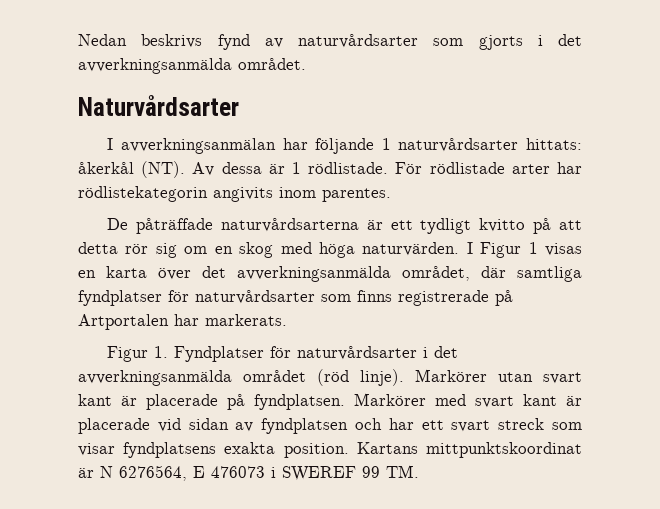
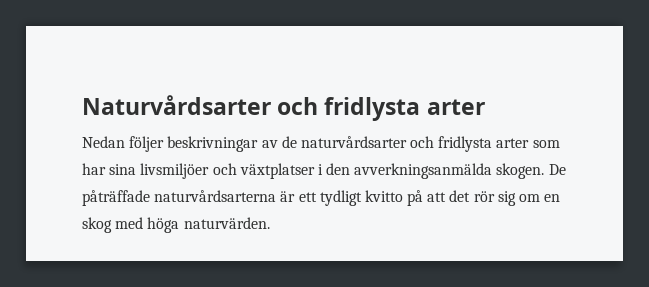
[78,34,582,50] [78,58,306,74] [78,95,239,116] [107,138,582,154] [78,161,582,178] [78,186,391,202] Nedan beskrivs fynd av naturvårdsarter som gjorts i det avverkningsanmälda området. // Naturvårdsarter // I avverkningsanmälan har följande 1 naturvårdsarter hittats: åkerkål (NT). Av dessa är 1 rödlistade. För rödlistade arter har rödlistekategorin angivits inom parentes. // -> [82,95,485,121] [82,136,560,152] [82,163,545,179] Naturvårdsarter och fridlysta arter // Nedan följer beskrivningar av de naturvårdsarter och fridlysta arter som har sina livsmiljöer och växtplatser i den avverkningsanmälda skogen.
[78,242,118,254] detta -> [449,190,471,202] det
[466,242,582,258] [78,266,582,282] [78,290,513,306] [78,314,287,330] [107,346,459,362] [78,369,582,386] [78,393,582,410] [78,418,583,434] [78,442,582,458] [78,465,419,481] I Figur 1 visas en karta över det avverkningsanmälda området, där samtliga fyndplatser för naturvårdsarter som finns registrerade på Artportalen har markerats. // Figur 1. Fyndplatser för naturvårdsarter i det avverkningsanmälda området (röd linje). Markörer utan svart kant är placerade på fyndplatsen. Markörer med svart kant är placerade vid sidan av fyndplatsen och har ett svart streck som visar fyndplatsens exakta position. Kartans mittpunktskoordinat är N 6276564, E 476073 i SWEREF 99 TM. -> (270, 223) none

